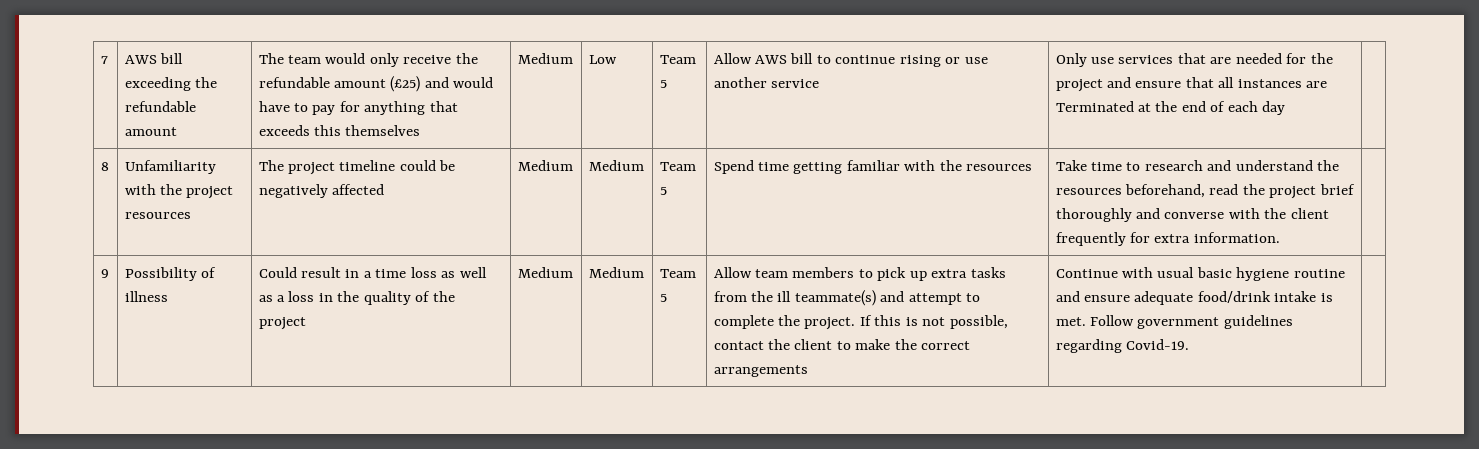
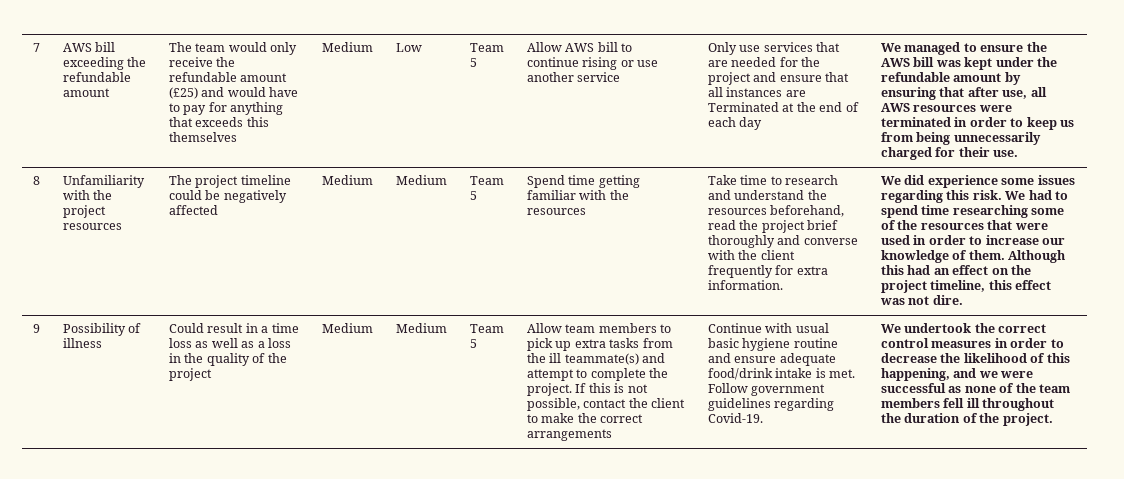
(1286, 108) none -> [881,42,1047,55] [881,57,1057,70] [881,72,1021,85] [881,87,1047,100] [881,103,1012,112] [881,117,1074,130] [881,132,1041,145] [881,147,1019,160] We managed to ensure the AWS bill was kept under the refundable amount by ensuring that after use, all AWS resources were terminated in order to keep us from being unnecessarily charged for their use.
(1280, 237) none -> [881,175,1075,188] [881,190,1068,203] [881,205,1065,218] [881,220,1048,230] [881,235,1065,245] [881,250,1067,263] [881,265,1031,275] [881,280,1052,293] [880,295,963,305] We did experience some issues regarding this risk. We had to spend time researching some of the resources that were used in order to increase our knowledge of them. Although this had an effect on the project timeline, this effect was not dire.
(1190, 344) none -> [881,323,1047,333] [881,338,1064,348] [881,353,1070,363] [881,368,1034,381] [881,383,1070,393] [881,398,1055,411] [881,413,1053,426] We undertook the correct control measures in order to decrease the likelihood of this happening, and we were successful as none of the team members fell ill throughout the duration of the project.

